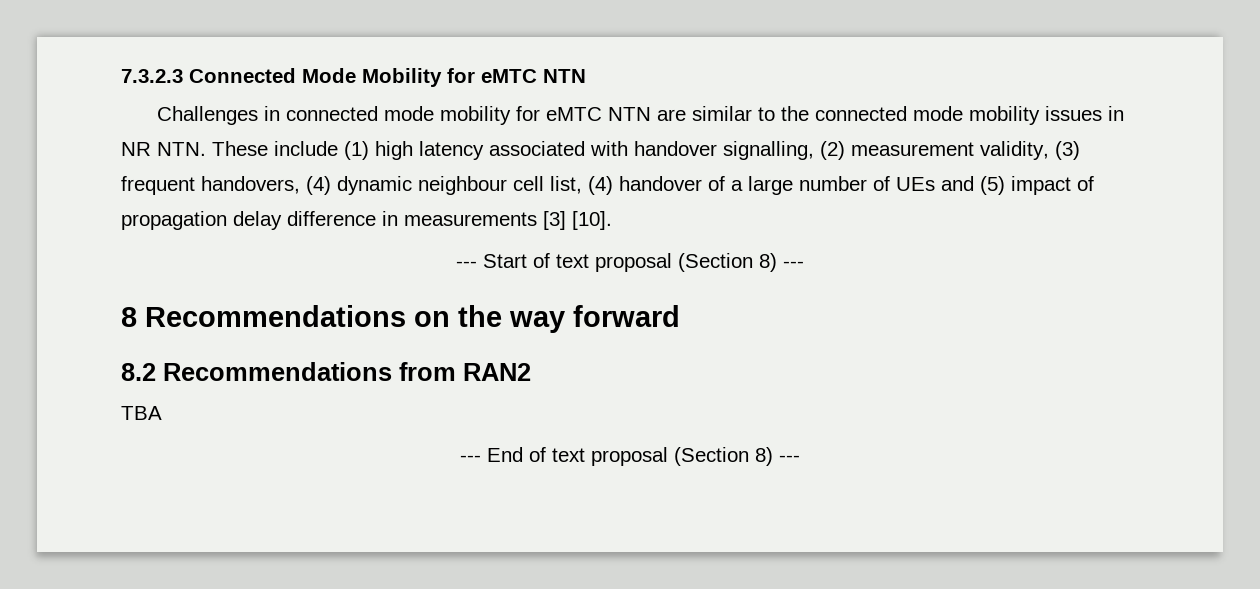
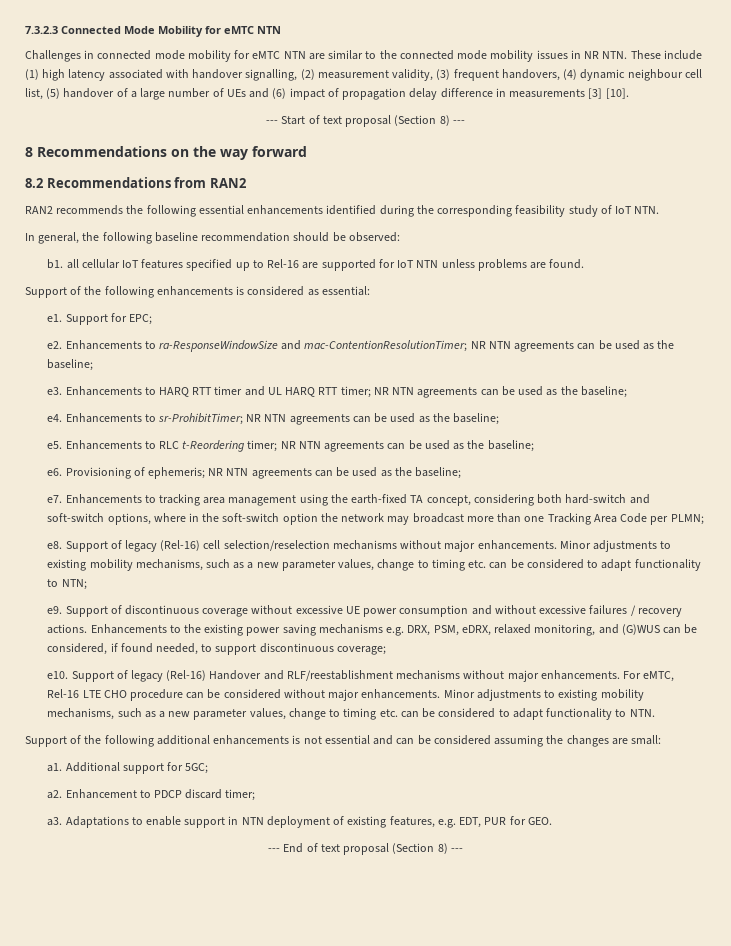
[588,176,613,195] (4) -> [46,88,61,99] (5)
[980,176,1005,195] (5) -> [272,88,287,99] (6)
[121,406,162,420] TBA -> [25,205,660,217] [25,232,400,244] [47,259,585,271] [25,286,370,298] [47,313,152,325] [47,340,675,352] [47,359,94,371] [47,386,627,398] [47,413,500,425] [47,440,534,452] [47,467,462,479] [47,494,650,506] [47,513,704,525] [47,540,672,552] [47,559,701,571] [47,579,87,590] [47,605,682,617] [47,624,698,636] [47,643,386,655] [47,670,675,682] [47,689,644,701] [47,708,655,720] [25,735,662,747] [47,762,209,774] [47,789,256,801] [47,816,552,828] RAN2 recommends the following essential enhancements identified during the corresponding feasibility study of IoT NTN. // In general, the following baseline recommendation should be observed: // b1. all cellular IoT features specified up to Rel-16 are supported for IoT NTN unless problems are found. // Support of the following enhancements is considered as essential: // e1. Support for EPC; // e2. Enhancements to ra-ResponseWindowSize and mac-ContentionResolutionTimer; NR NTN agreements can be used as the baseline; // e3. Enhancements to HARQ RTT timer and UL HARQ RTT timer; NR NTN agreements can be used as the baseline; // e4. Enhancements to sr-ProhibitTimer; NR NTN agreements can be used as the baseline; // e5. Enhancements to RLC t-Reordering timer; NR NTN agreements can be used as the baseline; // e6. Provisioning of ephemeris; NR NTN agreements can be used as the baseline; // e7. Enhancements to tracking area management using the earth-fixed TA concept, considering both hard-switch and soft-switch options, where in the soft-switch option the network may broadcast more than one Tracking Area Code per PLMN; // e8. Support of legacy (Rel-16) cell selection/reselection mechanisms without major enhancements. Minor adjustments to existing mobility mechanisms, such as a new parameter values, change to timing etc. can be considered to adapt functionality to NTN; // e9. Support of discontinuous coverage without excessive UE power consumption and without excessive failures / recovery actions. Enhancements to the existing power saving mechanisms e.g. DRX, PSM, eDRX, relaxed monitoring, and (G)WUS can be considered, if found needed, to support discontinuous coverage; // e10. Support of legacy (Rel-16) Handover and RLF/reestablishment mechanisms without major enhancements. For eMTC, Rel-16 LTE CHO procedure can be considered without major enhancements. Minor adjustments to existing mobility mechanisms, such as a new parameter values, change to timing etc. can be considered to adapt functionality to NTN. // Support of the following additional enhancements is not essential and can be considered assuming the changes are small: // a1. Additional support for 5GC; // a2. Enhancement to PDCP discard timer; // a3. Adaptations to enable support in NTN deployment of existing features, e.g. EDT, PUR for GEO.

